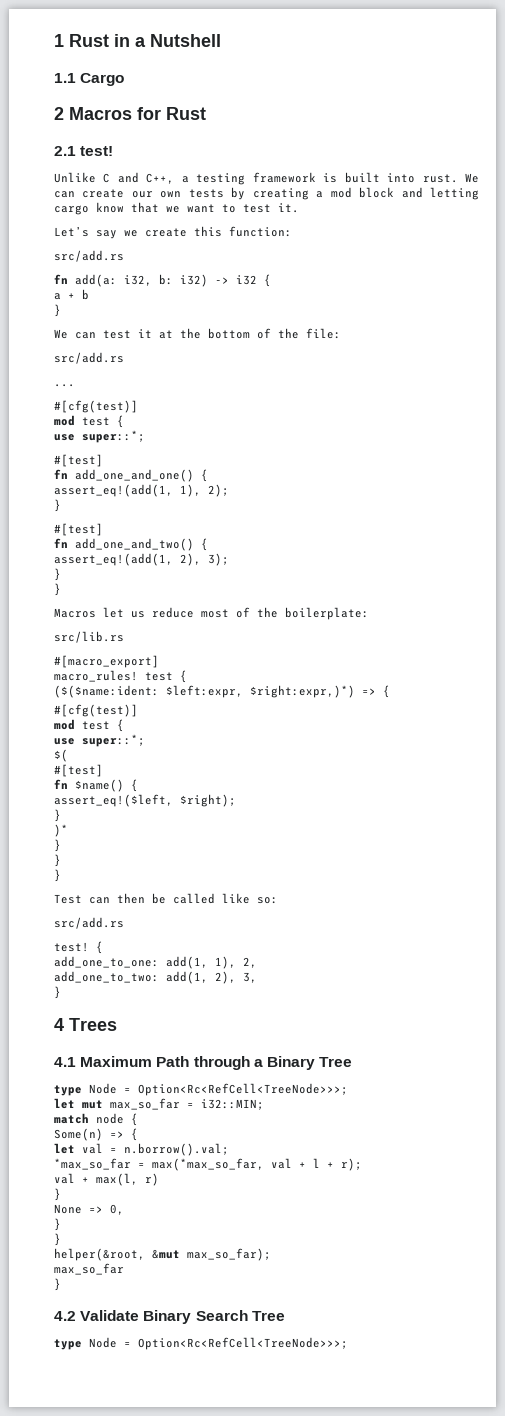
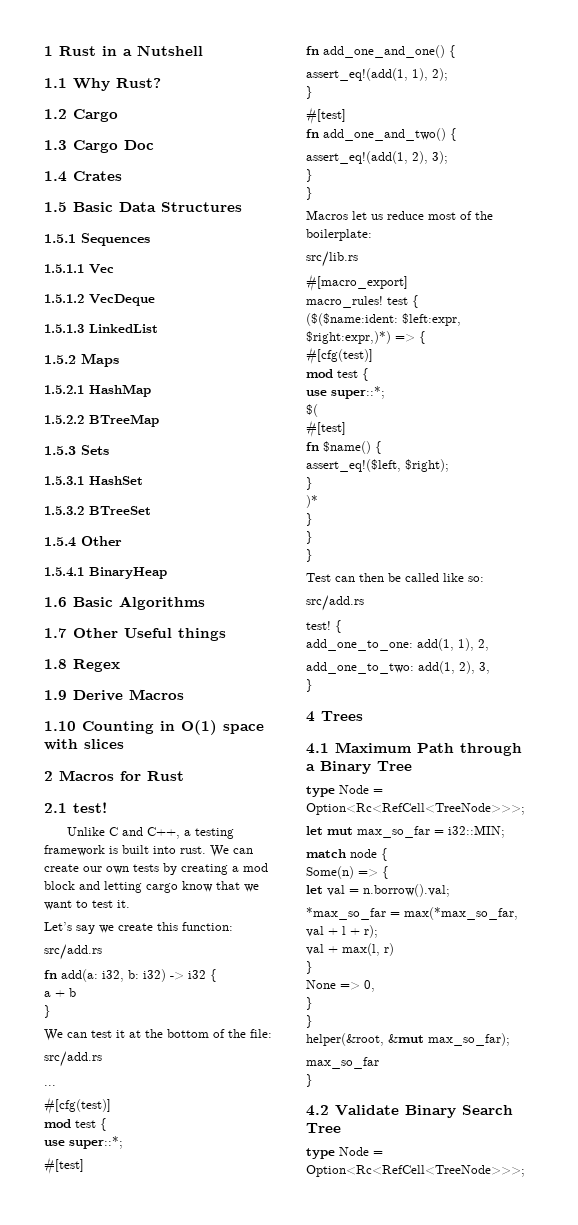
[80,73,125,86] Cargo -> [73,78,161,91] [44,109,118,122] [44,140,154,153] [44,171,122,182] [44,202,242,212] [44,233,150,246] [44,264,114,274] [44,294,155,306] [44,324,158,333] [44,353,119,367] [44,384,151,397] [44,414,159,427] [44,445,109,455] [44,476,143,485] [44,506,151,515] [44,536,122,547] [44,567,167,579] [44,596,205,610] [44,628,226,641] [44,659,120,672] [44,689,184,701] [44,720,264,735] [44,739,124,750] Why Rust? // 1.2 Cargo // 1.3 Cargo Doc // 1.4 Crates // 1.5 Basic Data Structures // 1.5.1 Sequences // 1.5.1.1 Vec // 1.5.1.2 VecDeque // 1.5.1.3 LinkedList // 1.5.2 Maps // 1.5.2.1 HashMap // 1.5.2.2 BTreeMap // 1.5.3 Sets // 1.5.3.1 HashSet // 1.5.3.2 BTreeSet // 1.5.4 Other // 1.5.4.1 BinaryHeap // 1.6 Basic Algorithms // 1.7 Other Useful things // 1.8 Regex // 1.9 Derive Macros // 1.10 Counting in O(1) space with slices

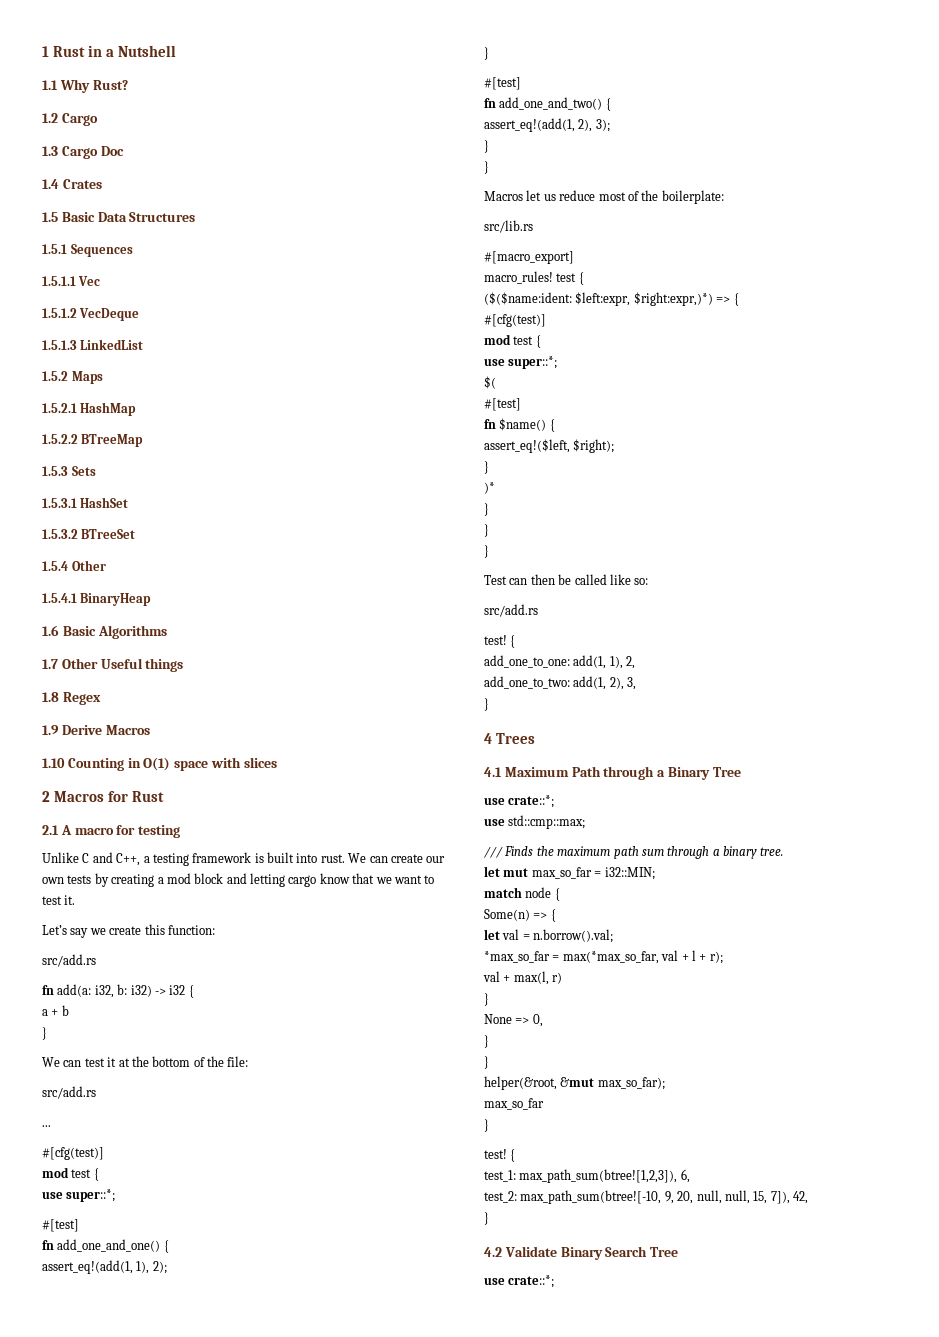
[73,802,107,813] test! -> [60,825,181,838] A macro for testing
[306,785,383,797] [306,803,525,815] type Node = Option<Rc<RefCell<TreeNode>>>; -> [484,795,555,808] [484,815,586,829] [484,846,784,859] use crate::*; // use std::cmp::max; // /// Finds the maximum path sum through a binary tree.
(313, 1080) none -> [484,1149,516,1162] [484,1169,690,1183] [484,1190,808,1204] [484,1212,489,1225] // test! { // test_1: max_path_sum(btree![1,2,3]), 6, // test_2: max_path_sum(btree![-10, 9, 20, null, null, 15, 7]), 42, // }
[306,1147,383,1159] [306,1165,525,1177] type Node = Option<Rc<RefCell<TreeNode>>>; -> [484,1275,555,1288] use crate::*;

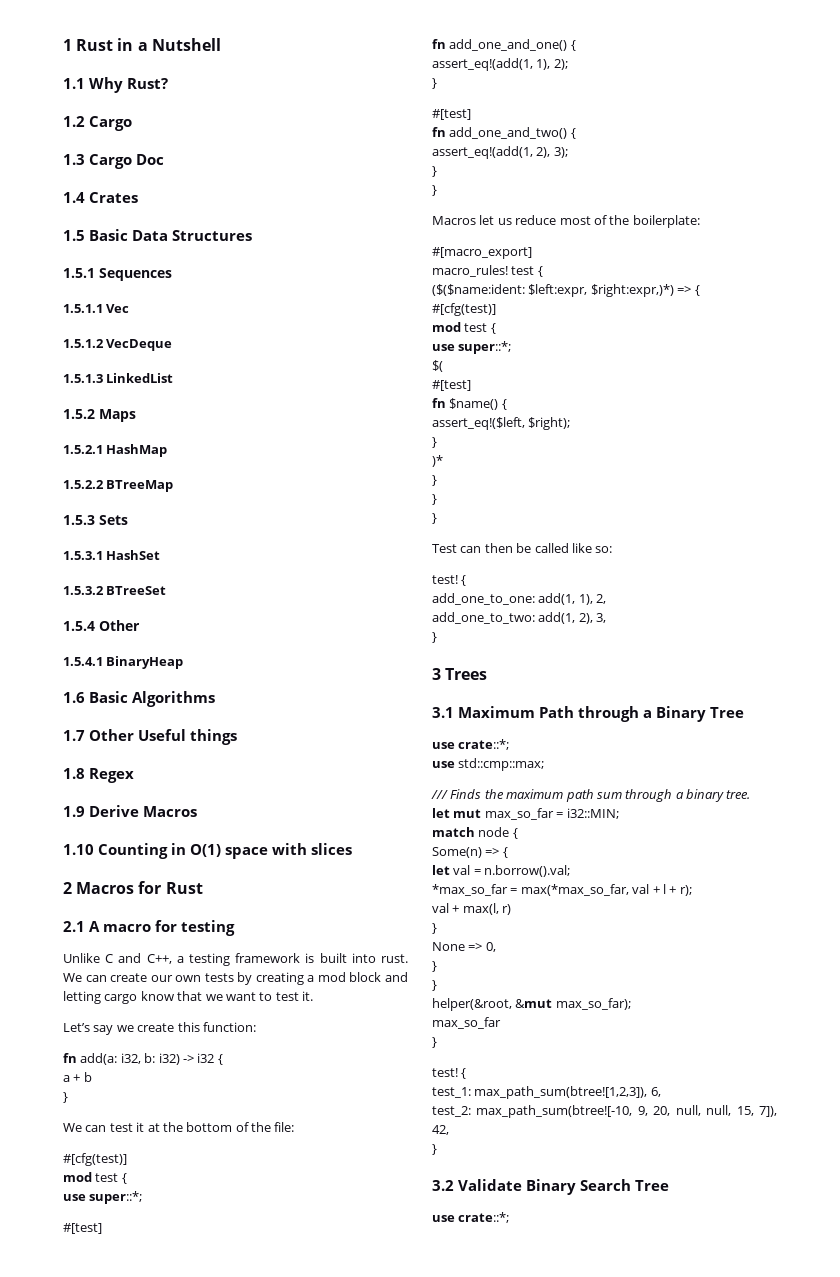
[42,954,96,967] // src/add.rs -> (256, 1027) none
[42,1086,96,1099] [42,1125,51,1127] // src/add.rs // ... -> (295, 1127) none
[484,220,533,233] // src/lib.rs -> (700, 221) none
[484,604,538,617] // src/add.rs -> (613, 549) none
[484,733,492,744] 4 -> [432,668,441,680] 3
[484,767,502,777] 4.1 -> [432,707,454,718] 3.1
[484,1247,502,1257] 4.2 -> [432,1180,454,1191] 3.2

